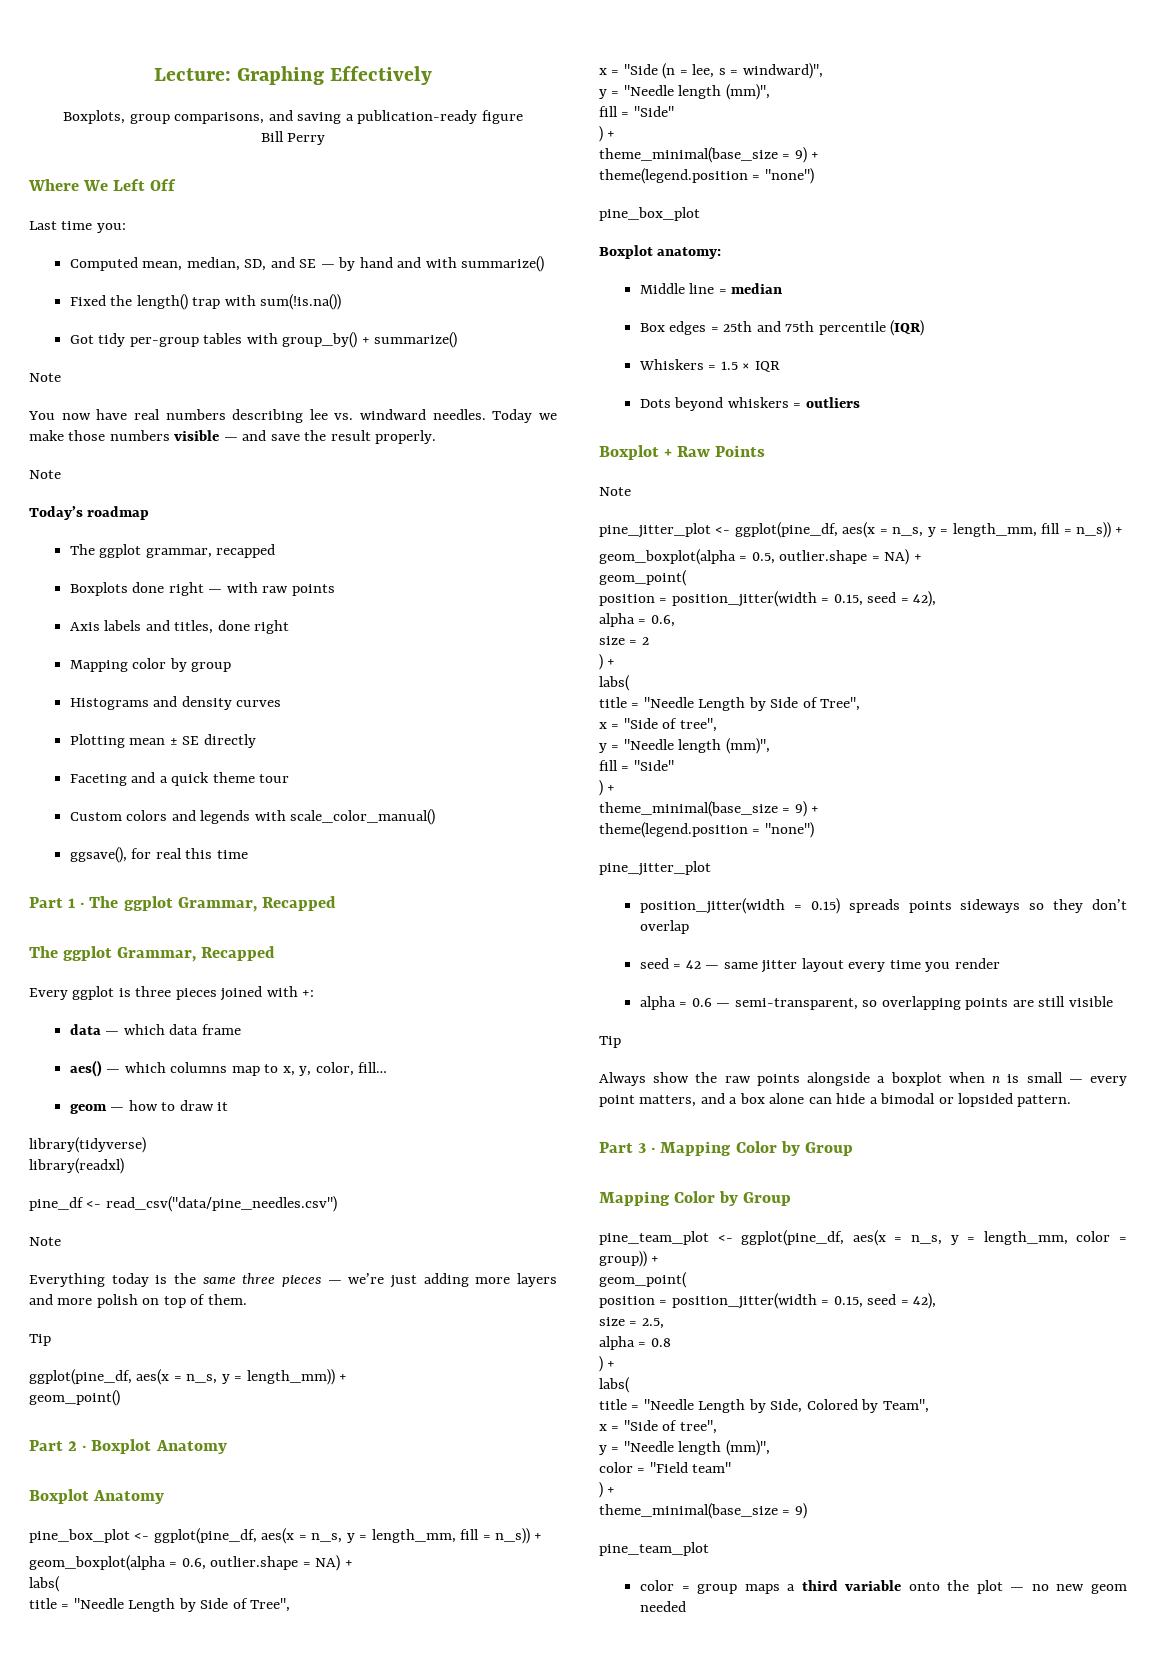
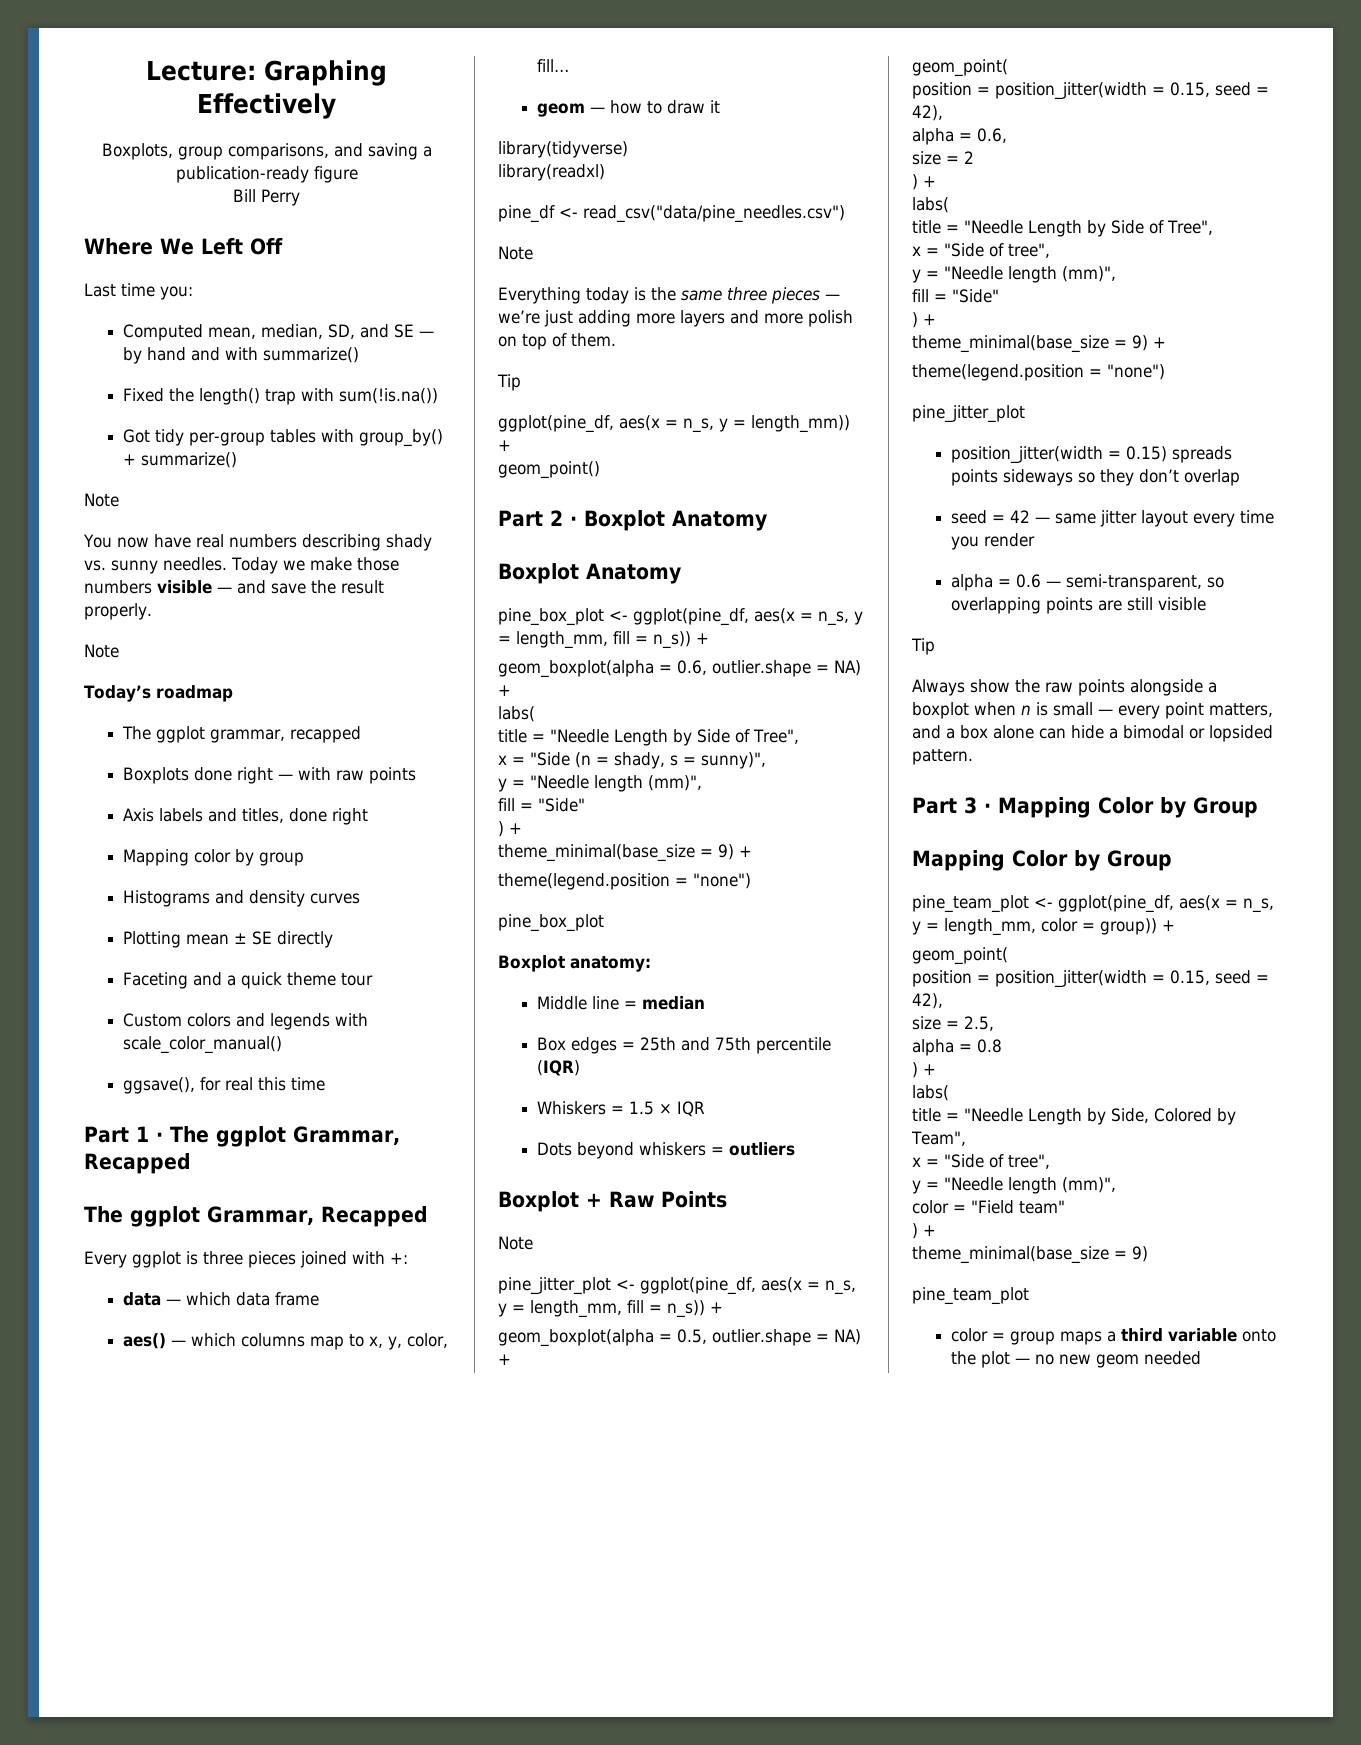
[309,409,427,420] lee vs. windward -> [385,534,432,551] [84,560,158,574] shady vs. sunny
[692,64,715,78] lee, -> [614,752,665,769] shady,
[742,63,823,79] windward)", -> [701,752,766,769] sunny)",

